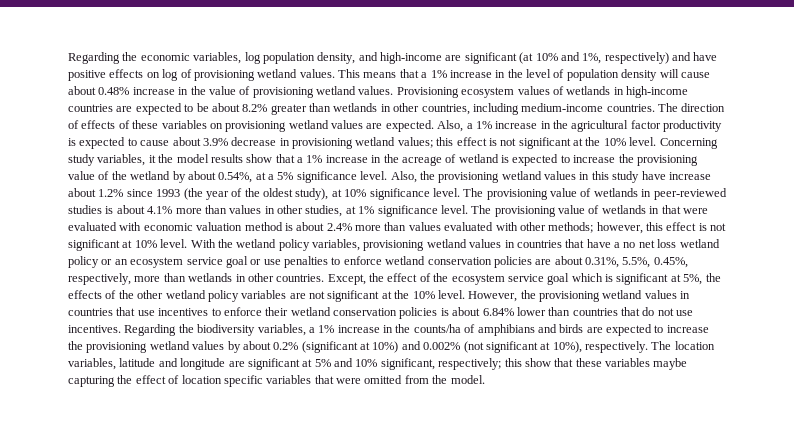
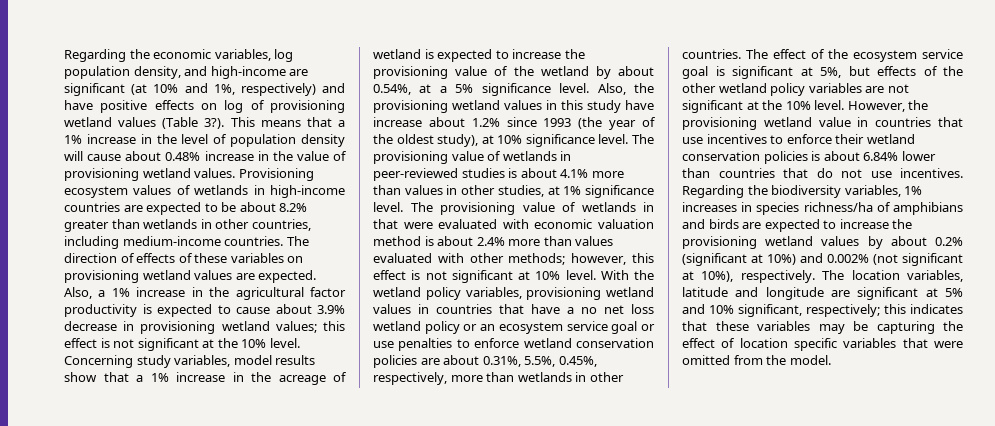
[299,69,335,78] values. -> [118,117,225,129] values (Table 3?).
[148,154,174,163] it the -> (231, 361) none
[327,273,384,285] Except, the -> [746,49,768,59] The
[571,273,603,282] which -> (708, 72) none
[705,273,721,282] the -> [848,66,870,76] but
[644,290,677,299] values -> [818,117,851,127] value
[308,324,461,333] a 1% increase in the counts/ha -> [904,186,923,195] [682,202,873,215] 1% increases in species richness/ha
[524,358,551,367] show -> [910,304,963,314] indicates
[653,358,688,370] maybe -> [818,321,868,334] may be

